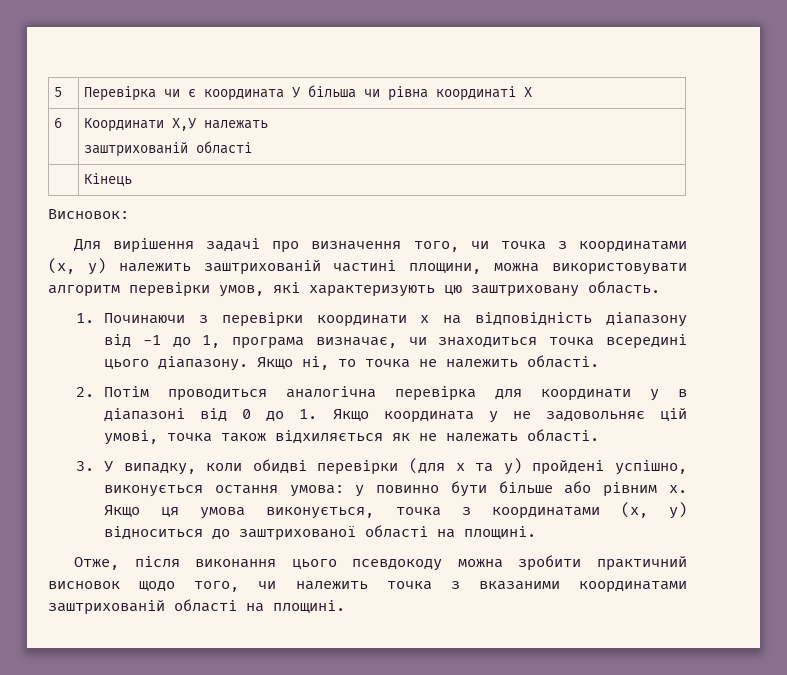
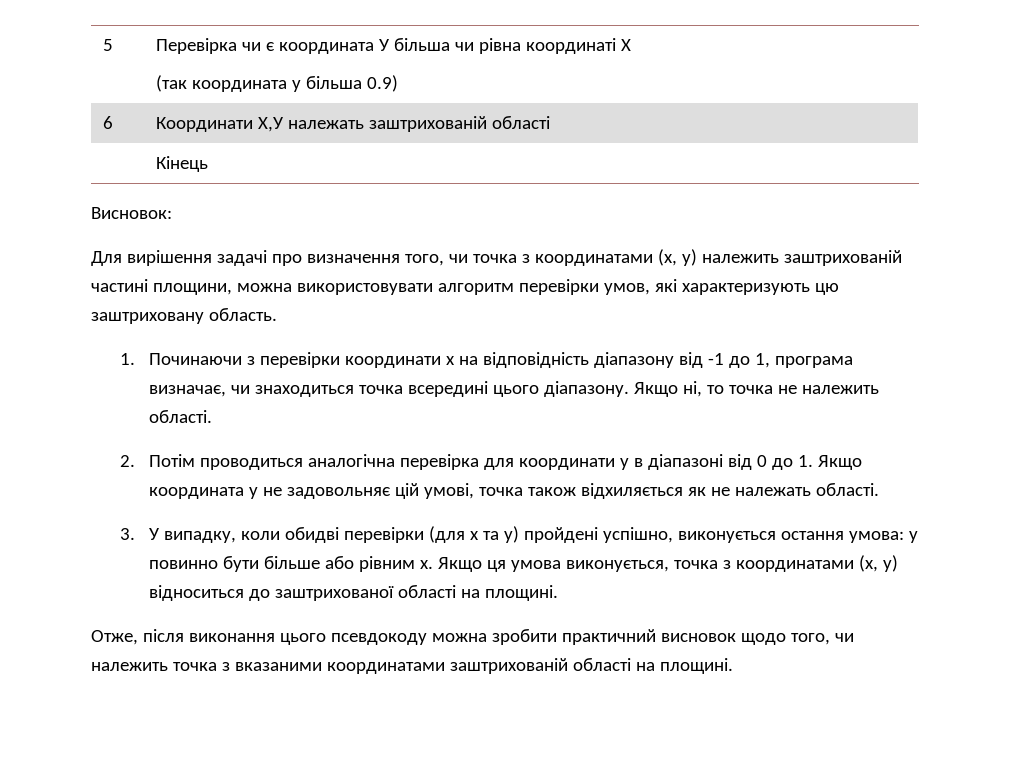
(533, 92) none -> [156,75,399,92] // (так координата у більша 0.9)
(269, 124) // -> (365, 124) none

